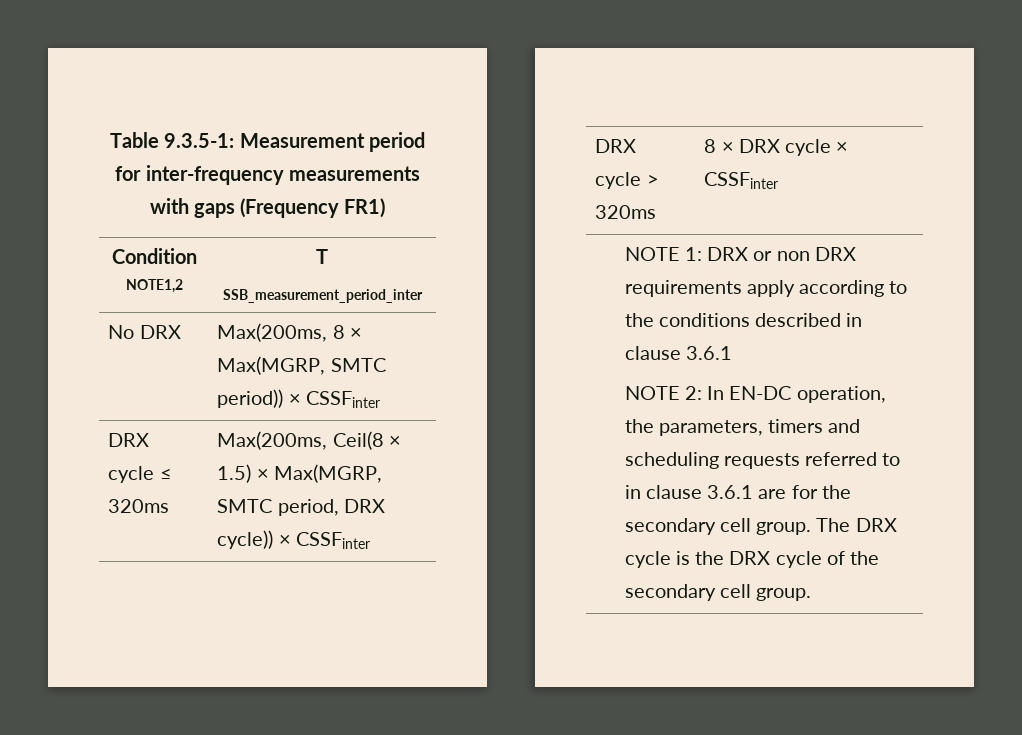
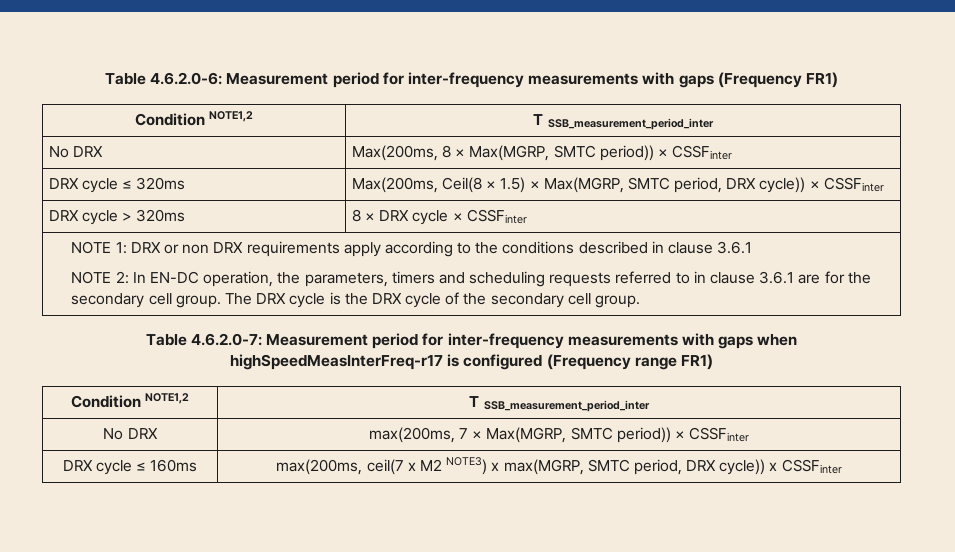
[110,132,235,148] Table 9.3.5-1: -> [105,72,223,85] Table 4.6.2.0-6:
(812, 594) none -> [145,333,798,349] [230,354,713,370] [70,393,190,408] [469,396,650,412] [103,428,158,440] [368,427,750,443] [62,459,198,475] [276,457,842,475] // Table 4.6.2.0-7: Measurement period for inter-frequency measurements with gaps when highSpeedMeasInterFreq-r17 is configured (Frequency range FR1) // Condition NOTE1,2 | T SSB_measurement_period_inter // No DRX | max(200ms, 7 × Max(MGRP, SMTC period)) × CSSFinter // DRX cycle ≤ 160ms | max(200ms, ceil(7 x M2 NOTE3) x max(MGRP, SMTC period, DRX cycle)) x CSSFinter

